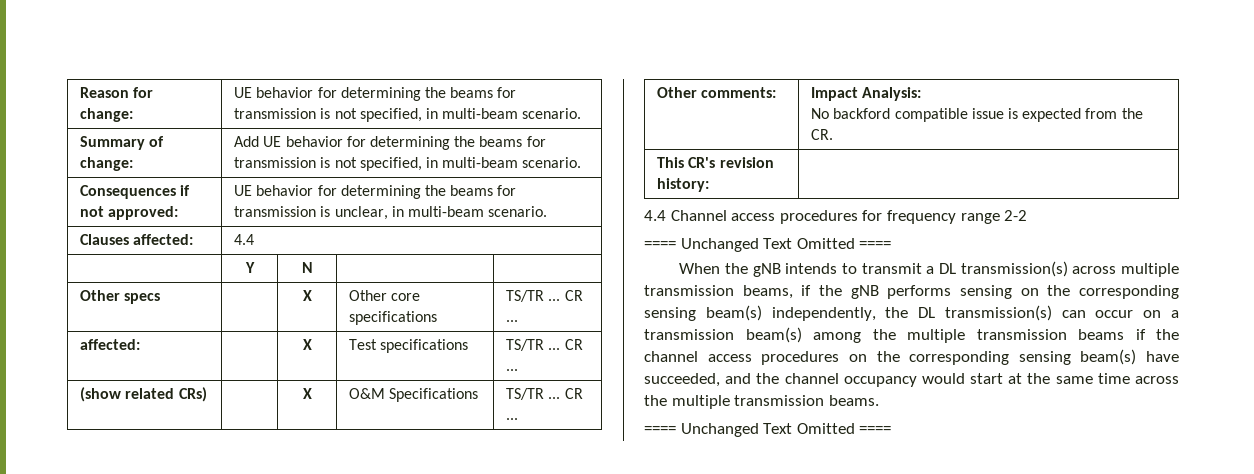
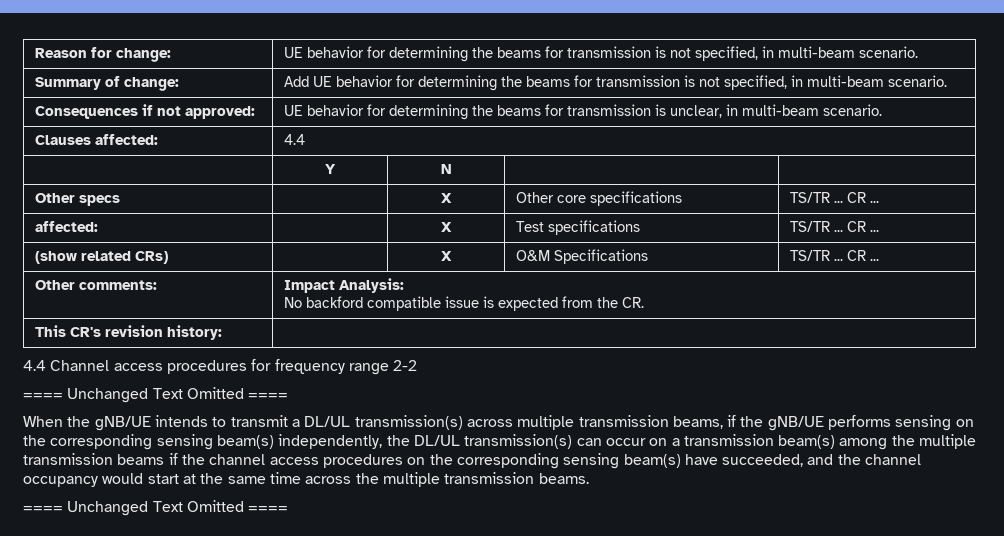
[752,263,781,277] gNB -> [94,416,151,431] gNB/UE
[938,263,956,274] DL -> [304,416,351,427] DL/UL
[850,285,879,299] gNB -> [767,416,824,431] gNB/UE
[918,307,936,318] DL -> [413,435,460,446] DL/UL

